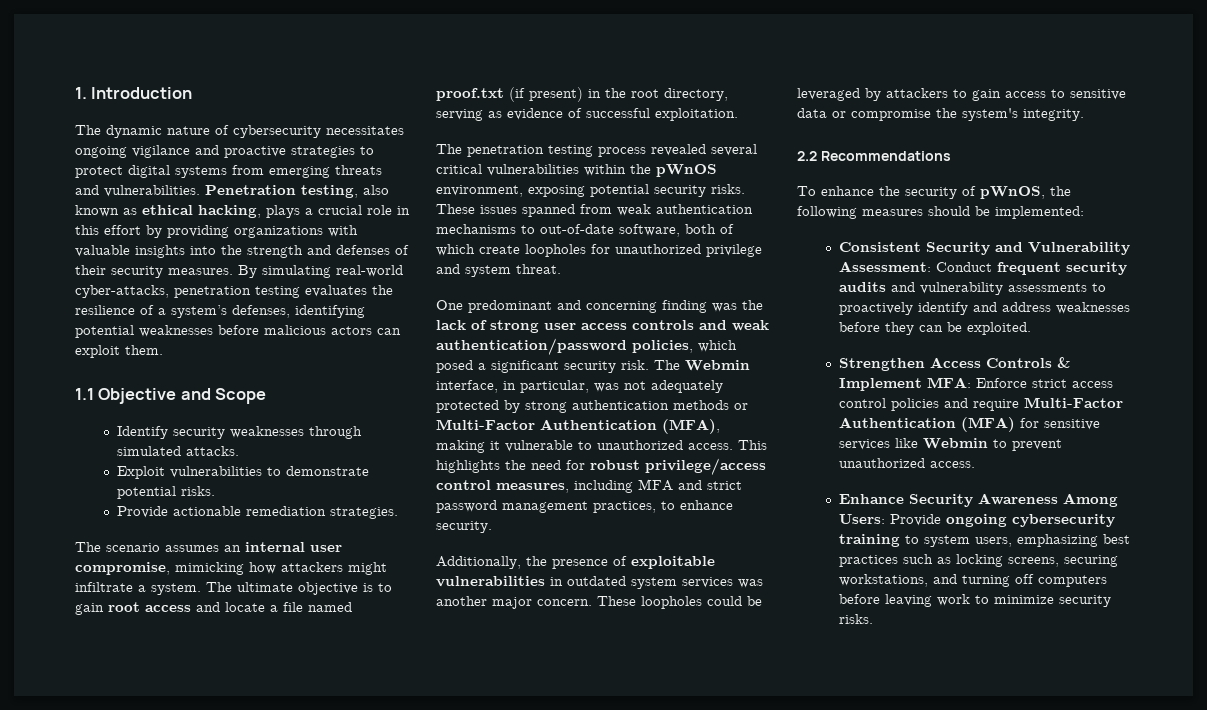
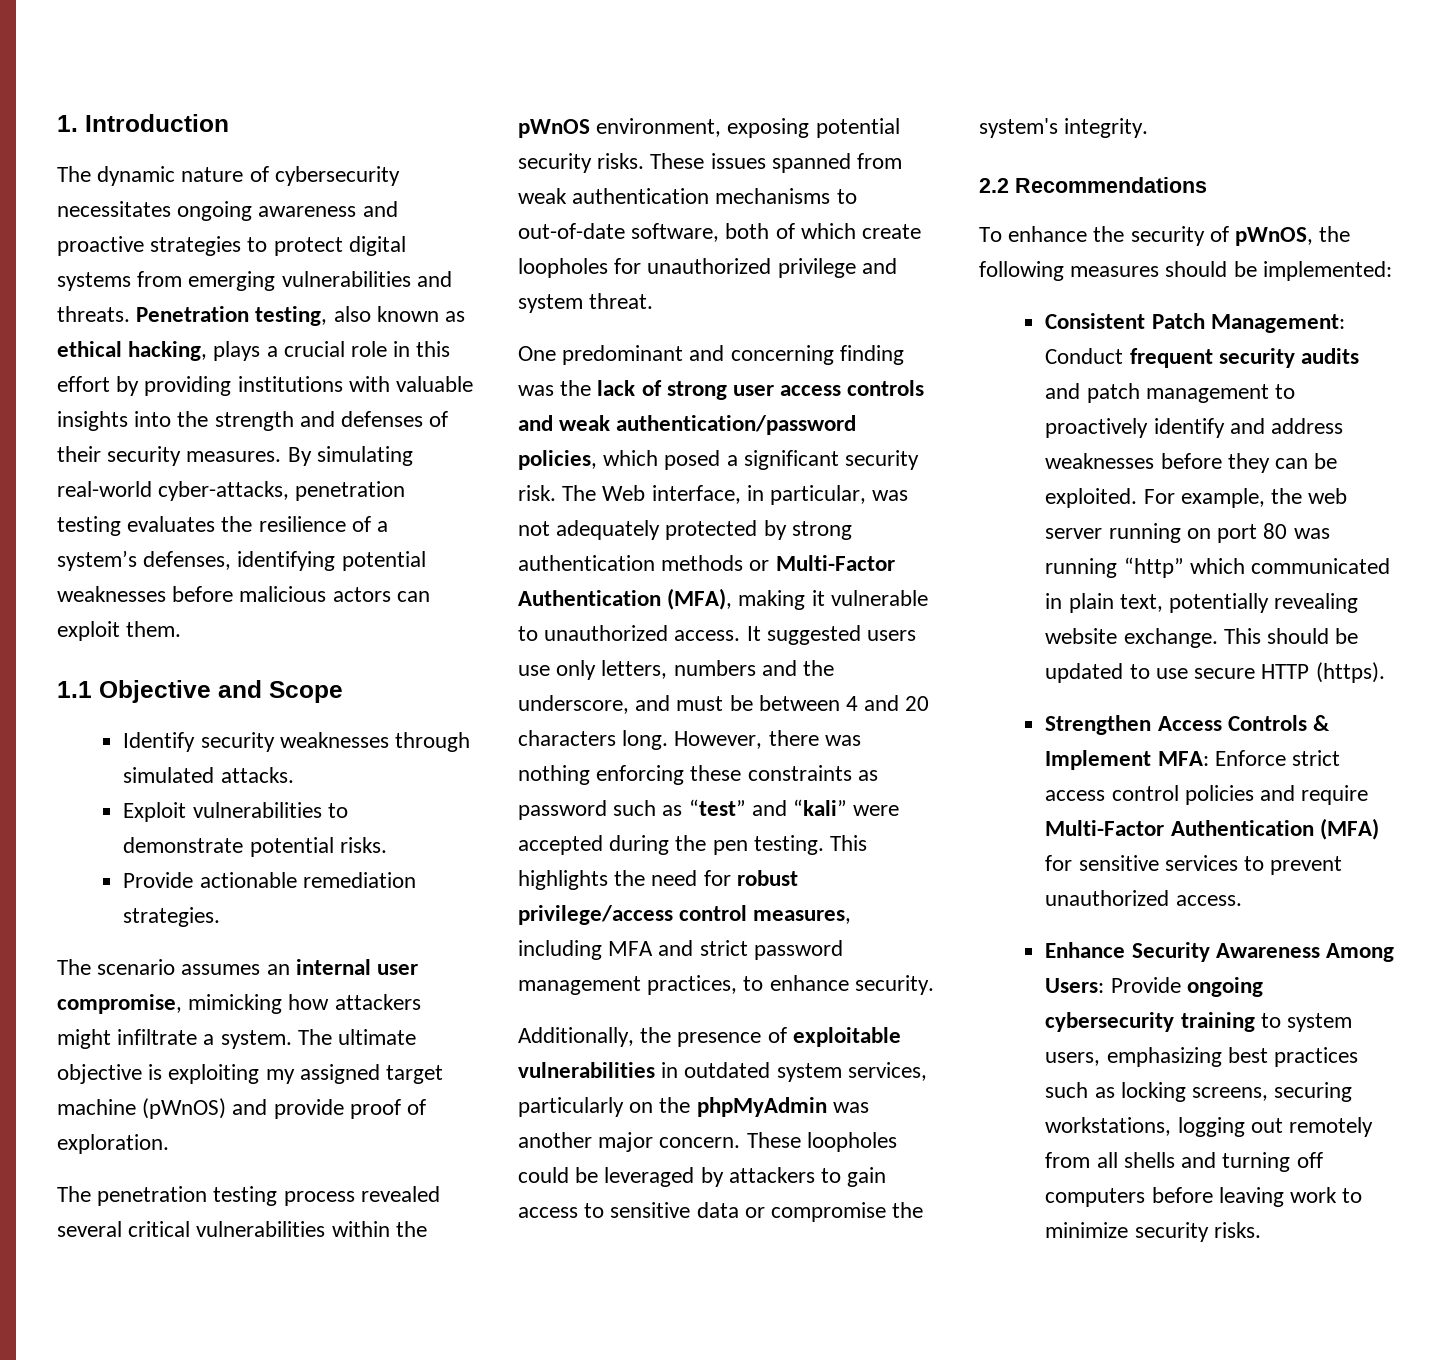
[132,145,190,158] vigilance -> [258,206,357,217] awareness
[335,165,382,175] [75,185,200,197] threats and vulnerabilities. -> [281,271,452,287] [57,306,130,322] vulnerabilities and threats.
[234,226,323,238] organizations -> [237,376,343,392] institutions
[378,583,392,592] [75,602,352,615] [436,87,728,102] [436,108,738,121] to gain root access and locate a file named proof.txt (if present) in the root directory, serving as evidence of successful exploitation. -> [168,1064,444,1084] [57,1098,427,1119] [57,1134,169,1154] exploiting my assigned target machine (pWnOS) and provide proof of exploration.
[685,360,750,371] Webmin -> [602,485,646,501] Web
(733, 446) none -> [746,625,917,645] [518,660,835,680] [518,695,930,714] [518,730,861,750] [518,765,878,785] [518,799,900,820] [518,835,824,855] It suggested users use only letters, numbers and the underscore, and must be between 4 and 20 characters long. However, there was nothing enforcing these constraints as password such as “test” and “kali” were accepted during the pen testing.
[682,577,733,588] services -> [847,1062,927,1081] [518,1097,827,1117] services, particularly on the phpMyAdmin
[926,242,1131,255] [839,261,932,272] Security and Vulnerability Assessment: -> [1151,313,1345,333] Patch Management:
[920,282,1088,295] vulnerability assessments -> [1086,383,1269,403] patch management
(1032, 328) none -> [1143,488,1348,508] [1045,523,1330,543] [1045,557,1391,578] [1045,593,1359,613] [1045,628,1359,648] [1045,662,1385,683] For example, the web server running on port 80 was running “http” which communicated in plain text, potentially revealing website exchange. This should be updated to use secure HTTP (https).
[895,438,989,449] like Webmin -> (1238, 863) none
(929, 580) none -> [1177,1117,1374,1137] [1045,1152,1175,1168] logging out remotely from all shells

